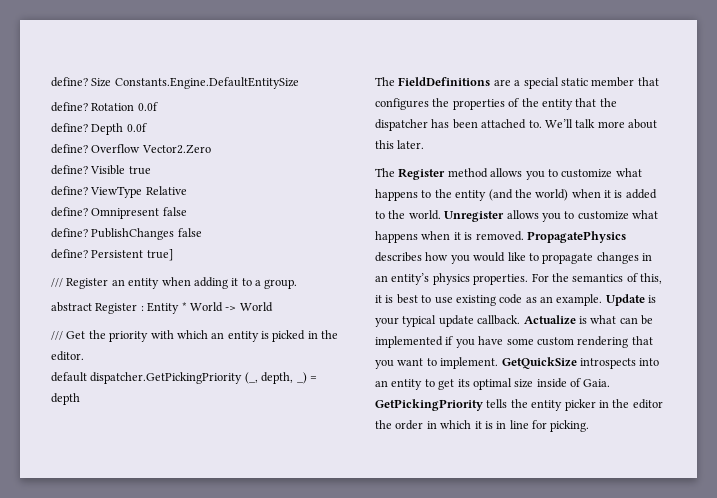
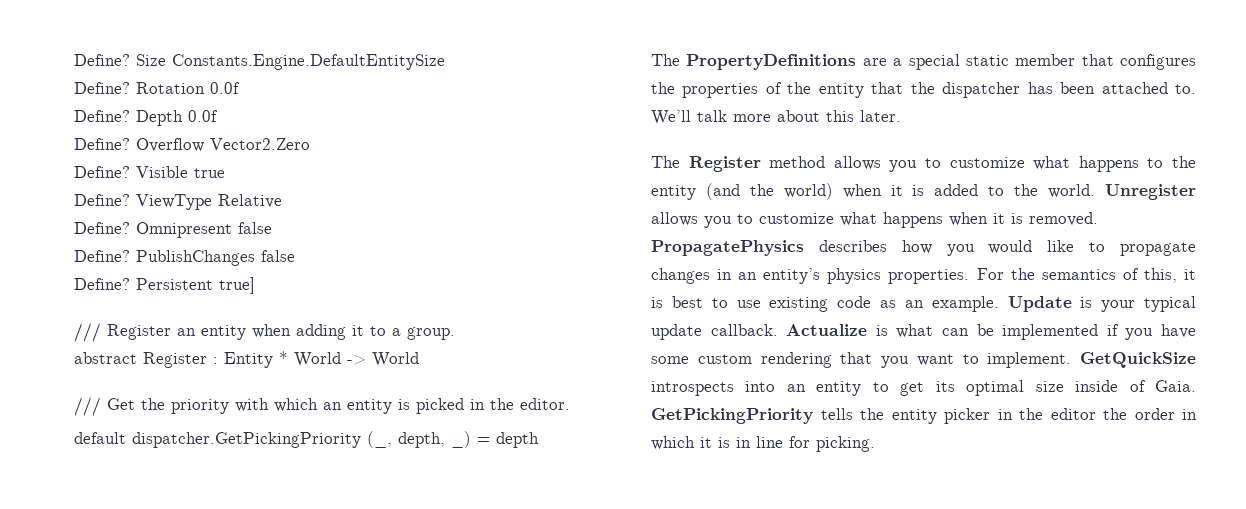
[51,77,88,87] define? -> [74,54,130,66] Define?
[51,102,88,112] define? -> [74,82,130,94] Define?
[51,123,88,133] define? -> [74,110,130,122] Define?
[51,144,88,154] define? -> [74,138,130,150] Define?
[51,165,88,175] define? -> [74,166,130,178] Define?
[51,186,88,196] define? -> [74,194,130,206] Define?
[51,207,88,217] define? -> [74,222,130,234] Define?
[51,228,88,238] define? -> [74,250,130,262] Define?
[51,249,88,259] define? -> [74,278,130,290] Define?
[398,77,491,86] FieldDefinitions -> [686,54,857,70] PropertyDefinitions

